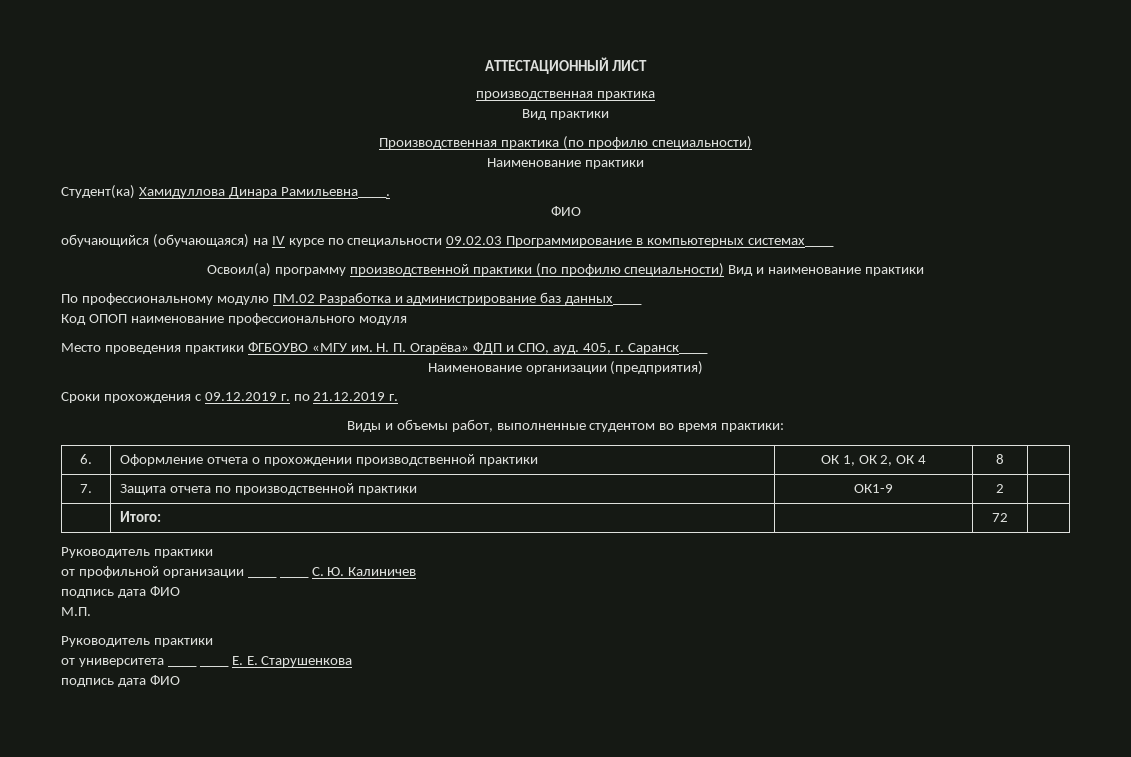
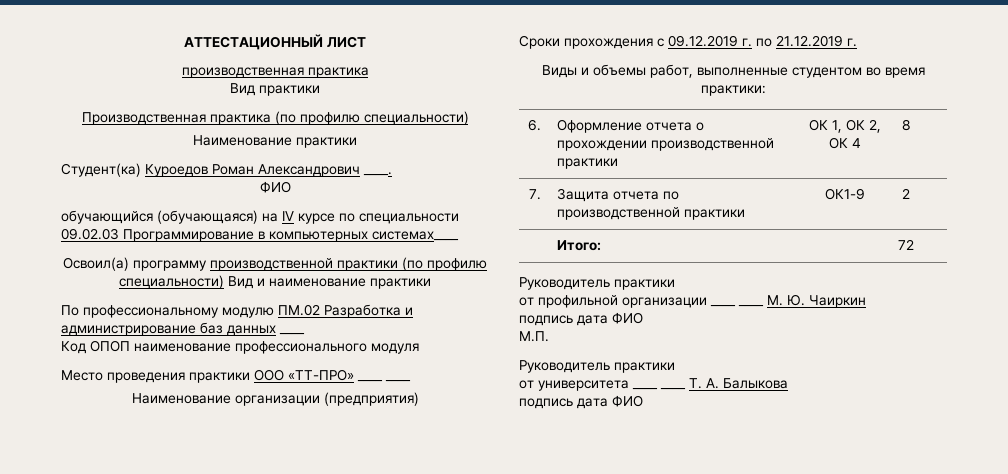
[138,187,390,198] Хамидуллова Динара Рамильевна____. -> [145,164,392,177] Куроедов Роман Александрович ____.
[565,296,643,305] данных____ -> [227,325,305,336] данных ____
[247,342,708,354] ФГБОУВО «МГУ им. Н. П. Огарёва» ФДП и СПО, ауд. 405, г. Саранск____ -> [254,369,411,382] ООО «ТТ-ПРО» ____ ____
[311,567,417,576] С. Ю. Калиничев -> [767,294,866,308] М. Ю. Чаиркин
[231,656,353,667] Е. Е. Старушенкова -> [689,378,788,389] Т. А. Балыкова

